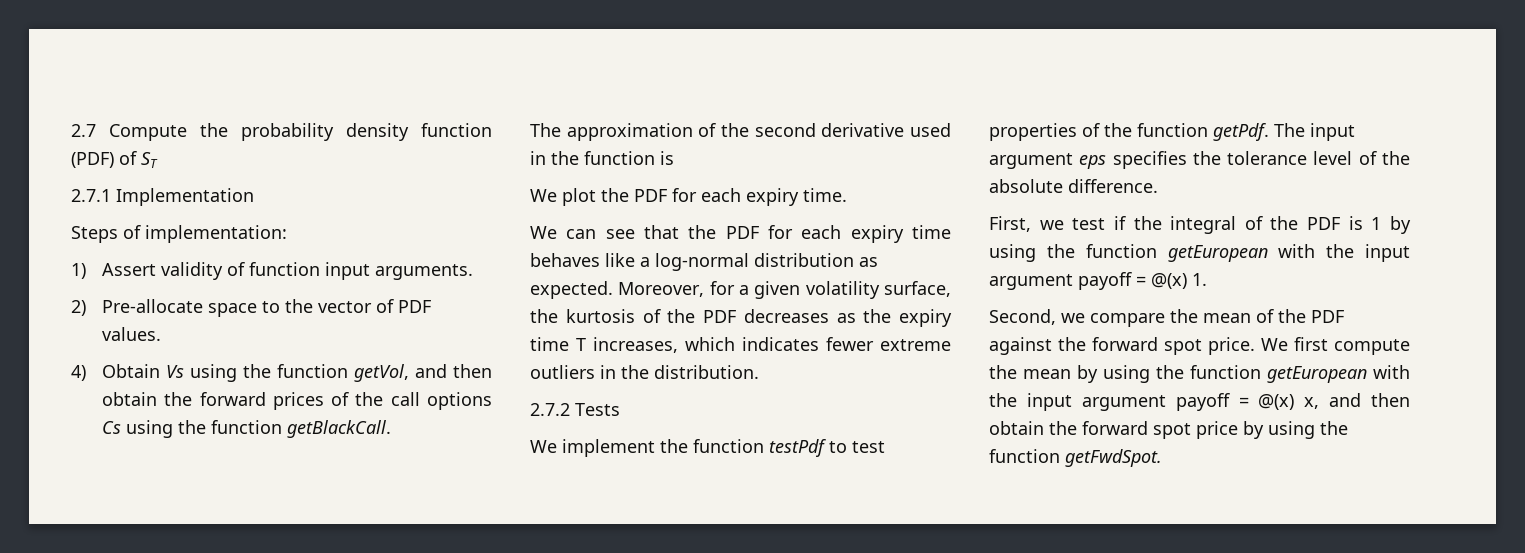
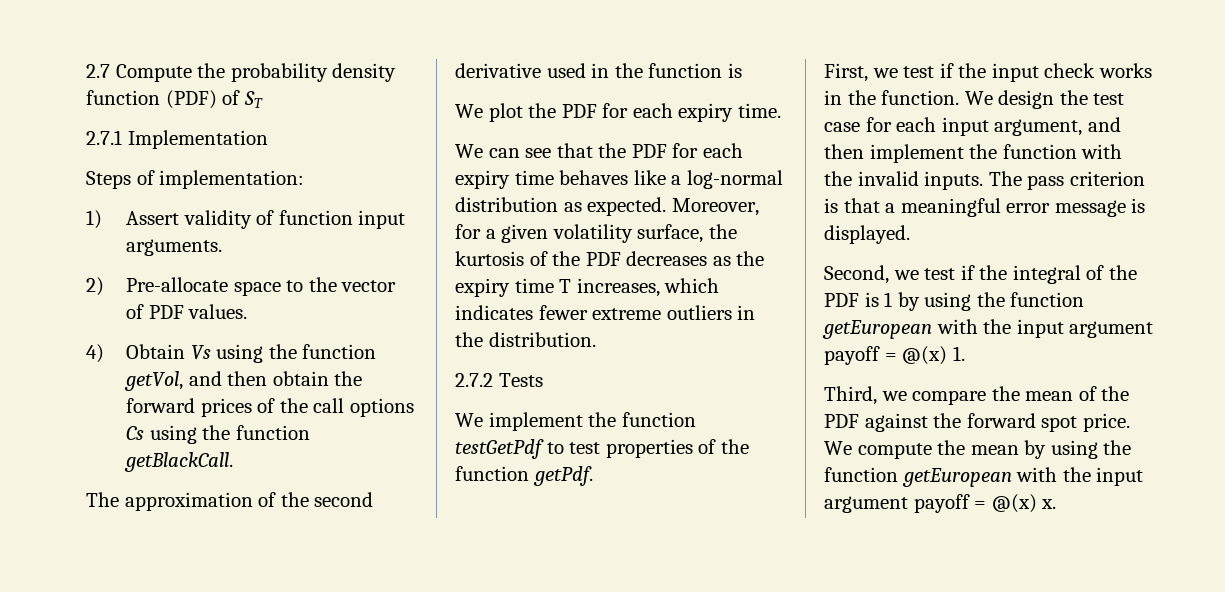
[769,439,826,457] testPdf -> [455,439,544,459] testGetPdf
[1274,123,1355,141] [989,151,1410,169] [989,179,1158,193] The input argument eps specifies the tolerance level of the absolute difference. -> (593, 476) none
(1162, 223) none -> [991,63,1152,82] [824,90,1125,109] [824,117,1121,136] [824,144,1123,163] [824,171,1145,190] [824,198,1146,217] [824,225,910,244] [824,265,1008,284] input check works in the function. We design the test case for each input argument, and then implement the function with the invalid inputs. The pass criterion is that a meaningful error message is displayed. // Second, we test if the
[989,309,1056,325] Second, -> [824,386,877,405] Third,
[1294,337,1328,351] first -> (852, 448) none
[1304,393,1410,409] [989,421,1348,439] [989,449,1162,467] x, and then obtain the forward spot price by using the function getFwdSpot. -> [1041,499,1057,509] x.

